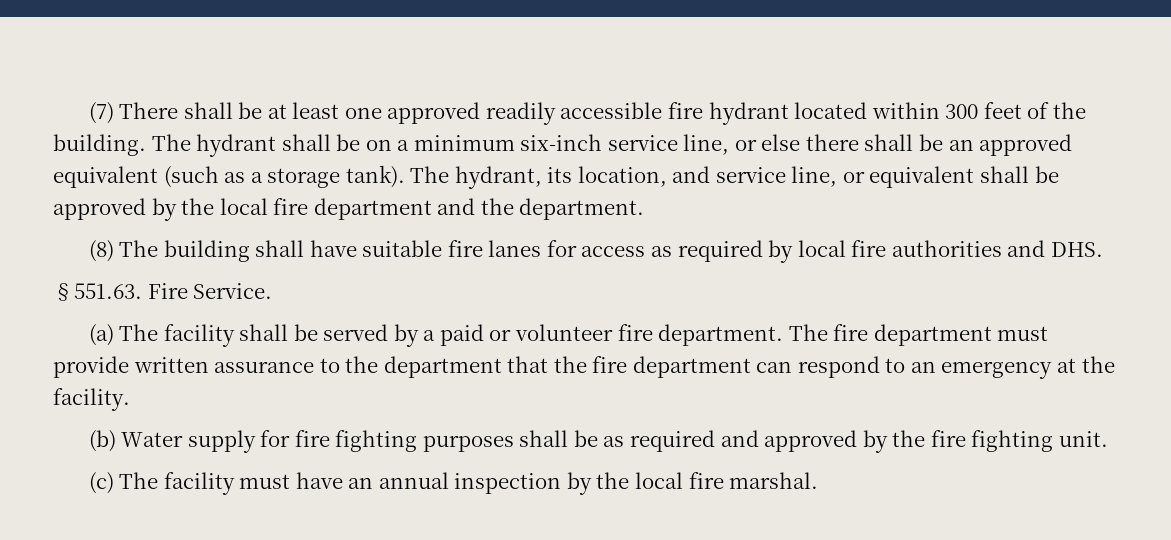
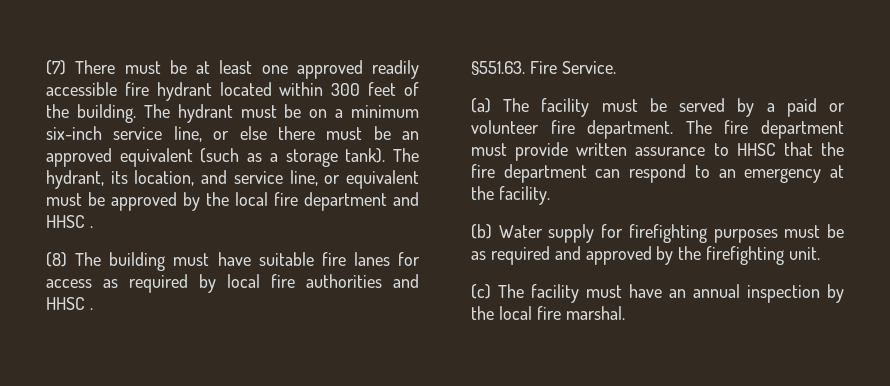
[183,102,233,119] shall -> [124,61,161,74] must
[281,134,331,151] shall -> [240,105,277,118] must
[864,134,914,151] shall -> [326,127,363,140] must
[980,166,1030,183] shall -> [46,193,82,206] must
[480,198,645,220] the department. -> [46,215,93,228] HHSC .
[255,240,305,257] shall -> [173,253,210,266] must
[1050,242,1103,257] DHS. -> [46,297,93,310] HHSC .
[239,324,289,341] shall -> [601,99,638,112] must
[345,356,502,378] the department -> [736,143,776,156] HHSC
[294,430,569,452] fire fighting purposes shall -> [628,224,821,243] firefighting purposes must
[930,430,1054,452] fire fighting -> [706,246,785,265] firefighting

